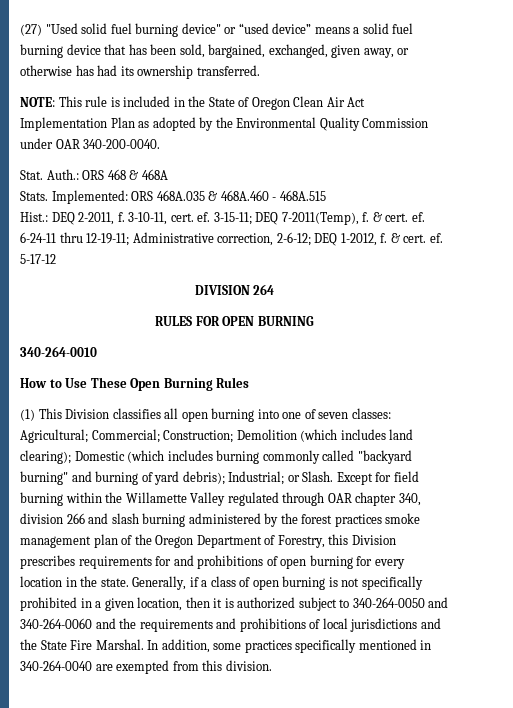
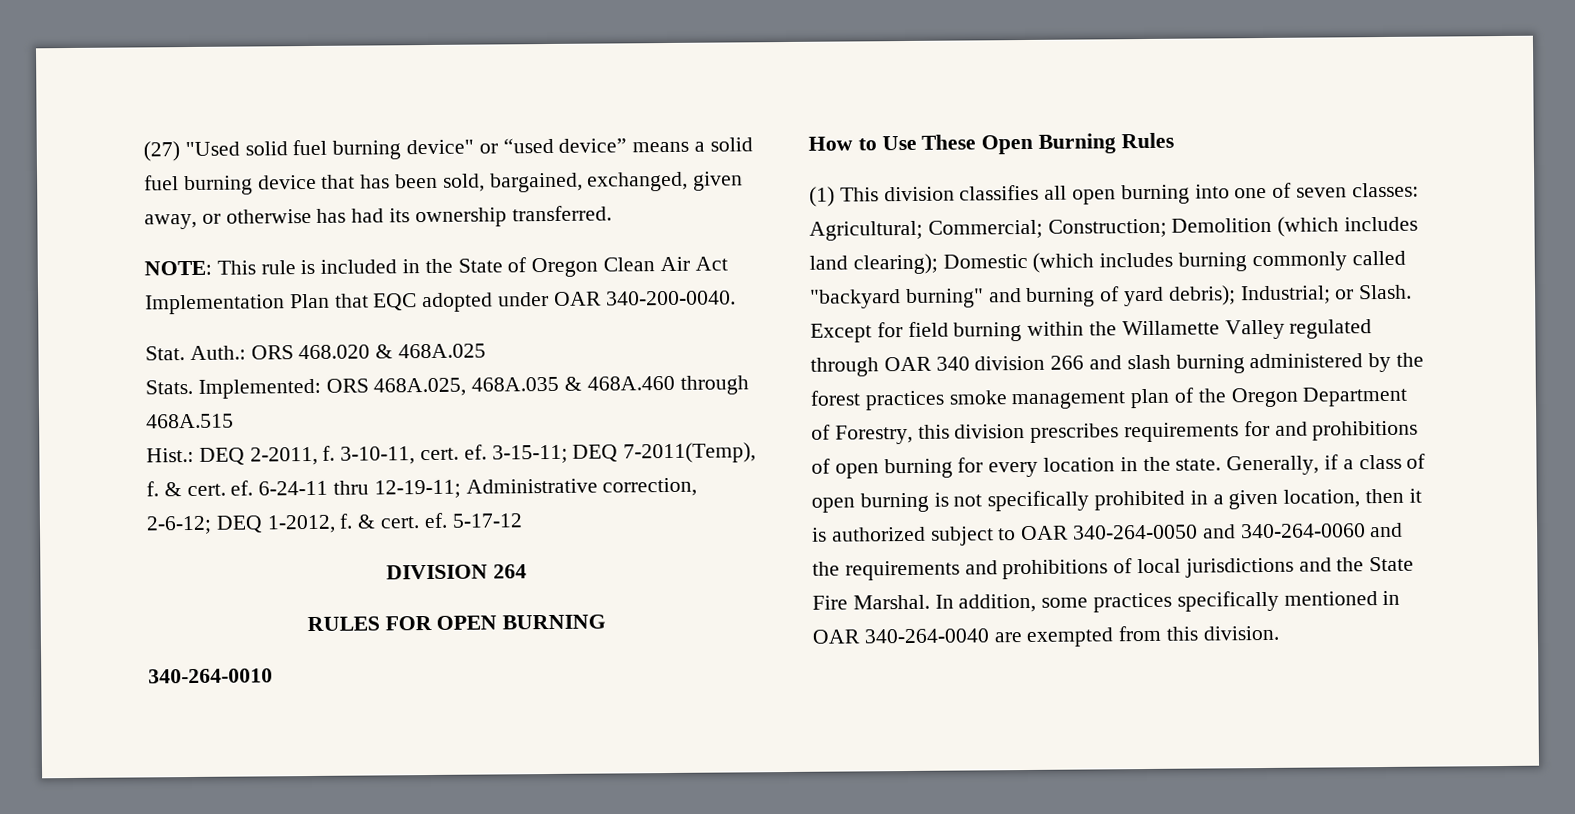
[138,117,429,131] as adopted by the Environmental Quality Commission -> [334,292,494,313] that EQC adopted
[107,169,168,180] 468 & 468A -> [298,343,487,360] 468.020 & 468A.025
(154, 196) none -> [373,377,467,397] 468A.025,
[272,197,277,201] - -> [679,375,749,395] through
[65,409,110,419] Division -> [883,186,955,202] division
[355,492,421,506] chapter 340, -> [935,356,970,371] 340
[351,535,396,545] Division -> [954,424,1026,439] division
(350, 603) none -> [1021,525,1070,541] OAR
(432, 645) none -> [812,629,860,644] OAR

